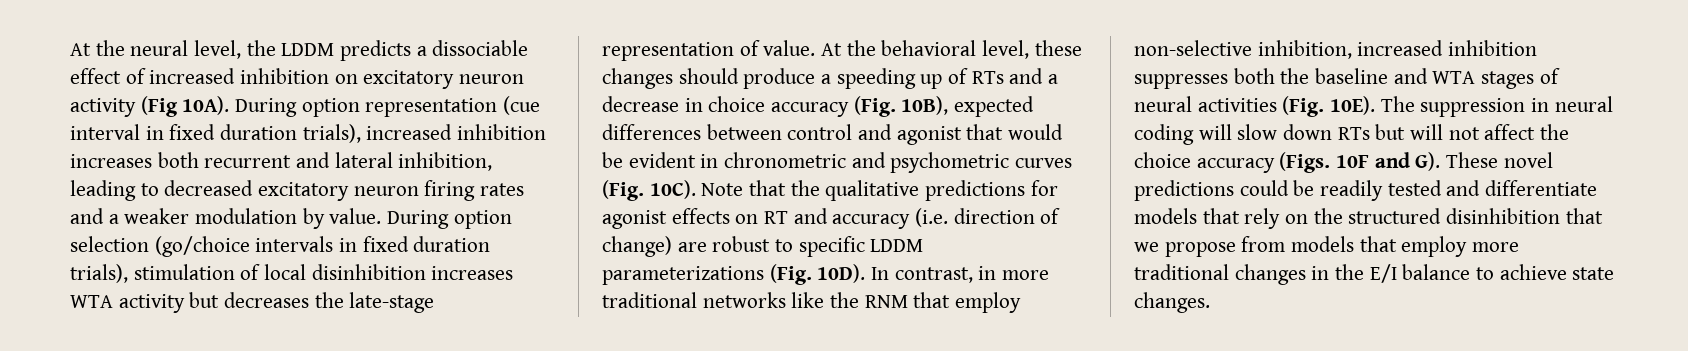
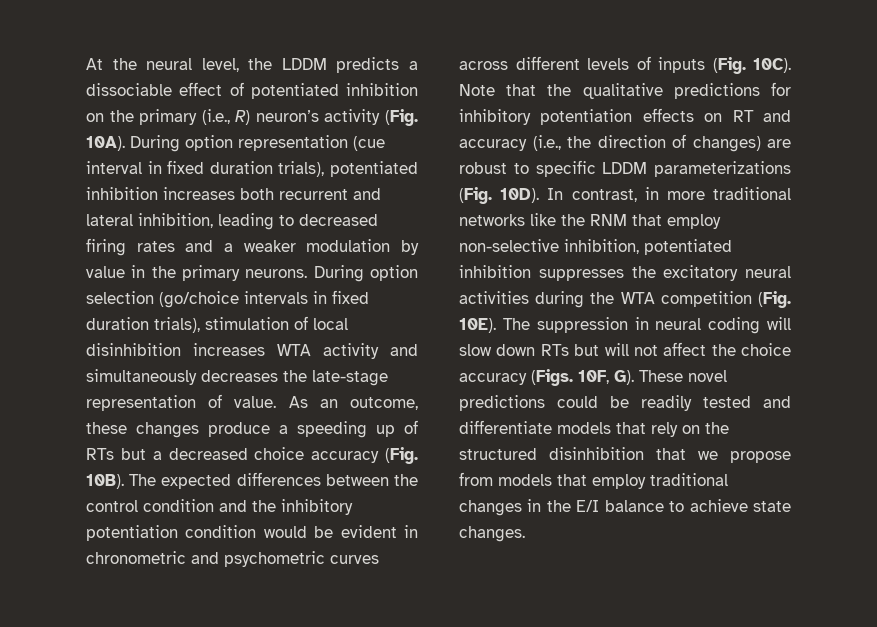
[149,68,236,84] increased -> [250,83,339,99] potentiated
[363,70,525,89] [70,96,178,117] excitatory neuron activity (Fig -> [109,109,418,126] the primary (i.e., R) neuron’s activity (Fig.
[366,124,453,140] increased -> [330,161,418,177] potentiated
[258,182,419,201] excitatory neuron -> (378, 220) none
[329,208,382,224] value. -> [86,265,308,281] value in the primary neurons.
[189,292,220,308] but -> [390,344,418,356] [86,369,197,385] and simultaneously
[821,40,1030,59] At the behavioral level, -> [288,396,418,410] As an outcome,
[678,68,739,84] should -> (199, 430) none
[1009,68,1059,84] [602,96,703,112] and a decrease in -> [120,448,248,460] but a decreased
[901,96,949,115] 10B), -> [86,474,157,489] 10B). The
[787,124,1004,145] control and agonist that -> [393,474,418,486] [86,499,353,515] [86,525,257,541] the control condition and the inhibitory potentiation condition
(1073, 163) none -> [459,56,705,73] across different levels of inputs
[602,210,667,229] agonist -> [459,109,633,125] inhibitory potentiation
[915,208,949,227] (i.e. -> [532,135,591,151] (i.e., the
[602,236,672,257] change) -> [692,136,761,152] changes)
[1357,40,1444,56] increased -> [644,239,732,255] potentiated
[1233,68,1560,89] [1134,96,1277,112] both the baseline and WTA stages of neural activities -> [631,265,791,281] [459,291,752,308] the excitatory neural activities during the WTA competition
[1336,152,1410,168] 10F and -> [578,370,609,384] 10F,
[1472,242,1520,252] more -> (646, 481) none

